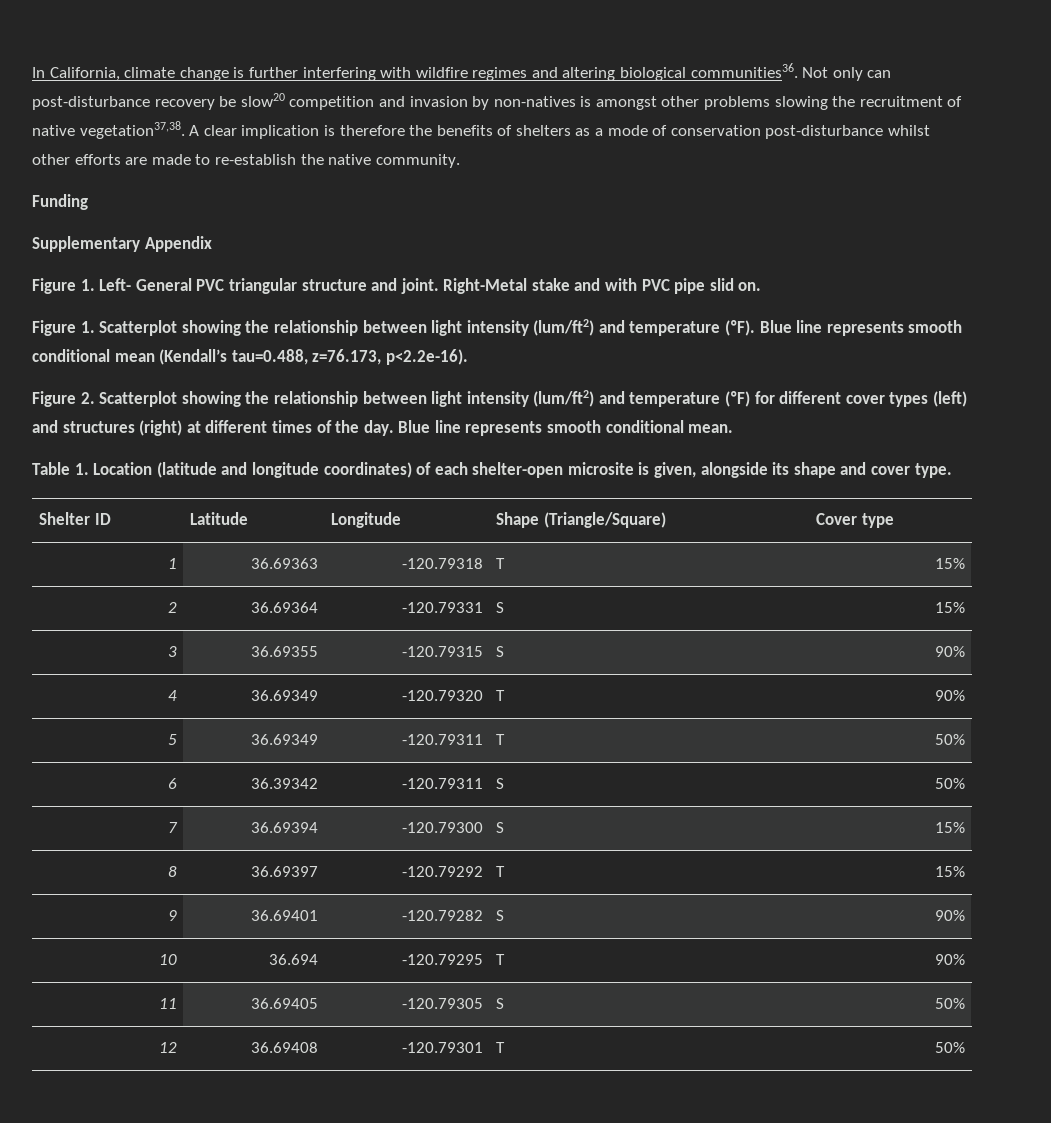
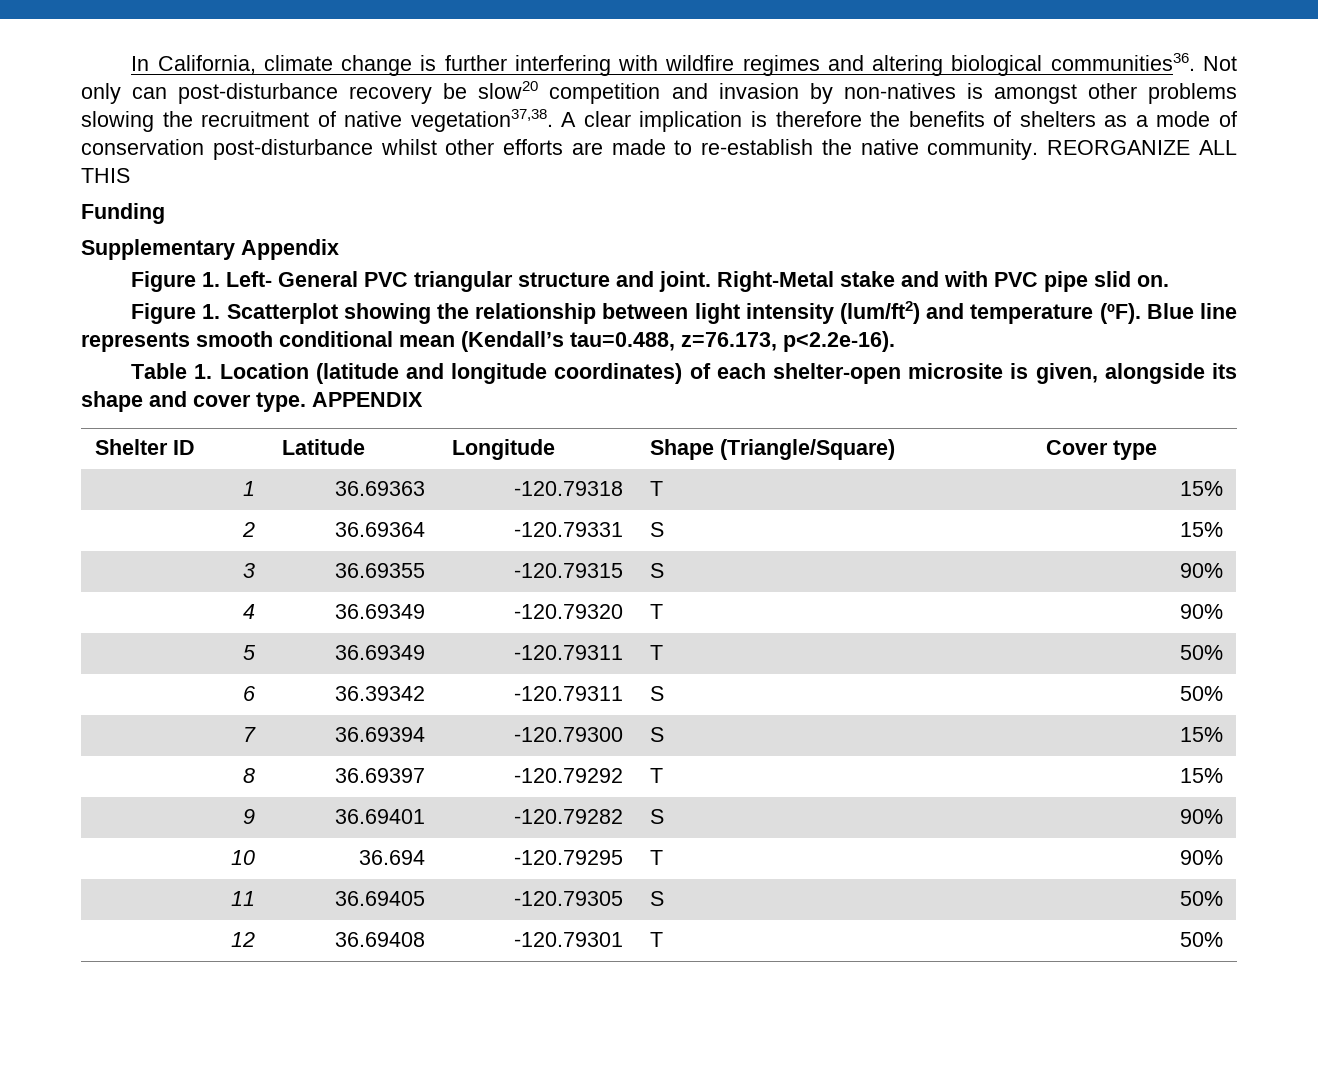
(460, 161) none -> [1047,140,1237,155] [81,168,130,183] REORGANIZE ALL THIS
[32,390,968,407] [32,420,734,436] // Figure 2. Scatterplot showing the relationship between light intensity (lum/ft2) and temperature (ºF) for different cover types (left) and structures (right) at different times of the day. Blue line represents smooth conditional mean. -> (895, 341) none
(952, 470) none -> [312,392,423,407] APPENDIX

